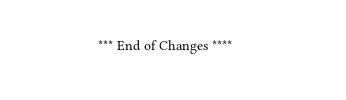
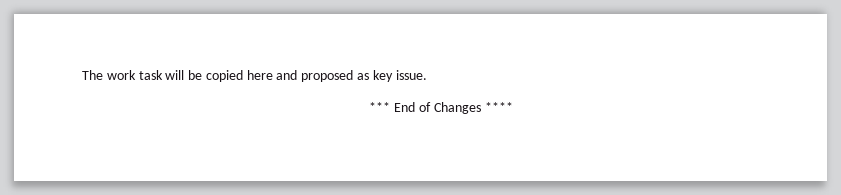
(97, 45) none -> [82,70,427,82] The work task will be copied here and proposed as key issue. //

